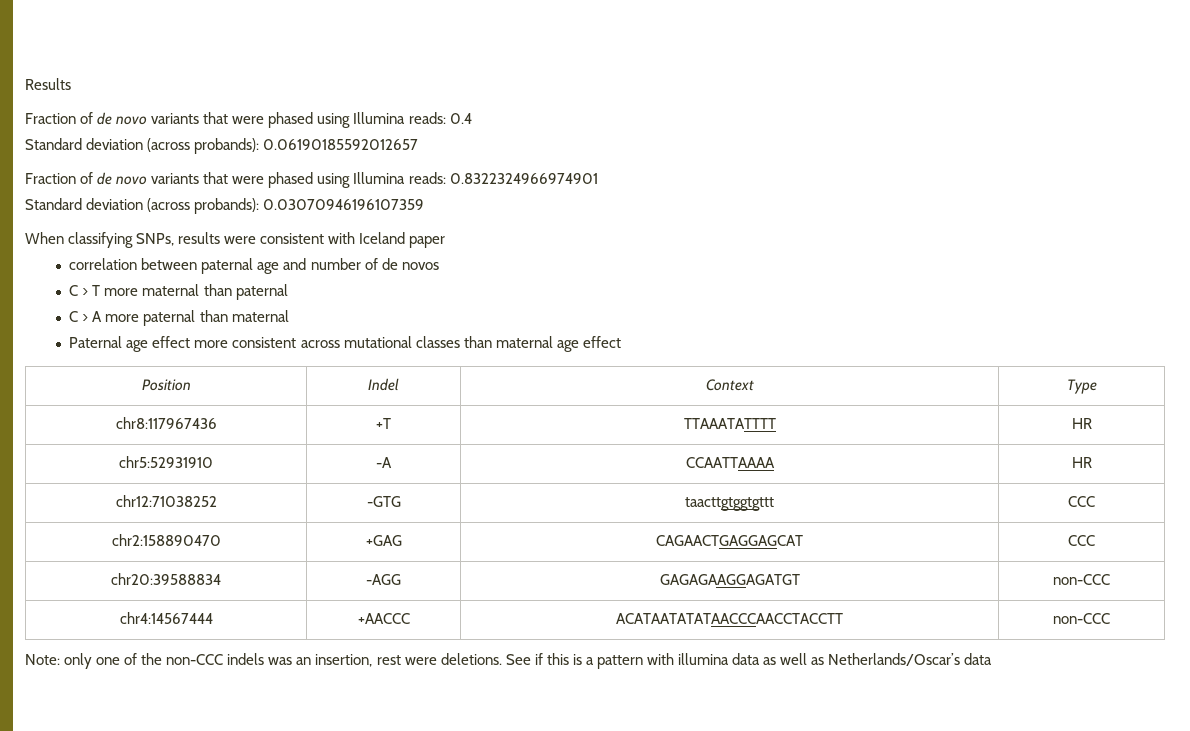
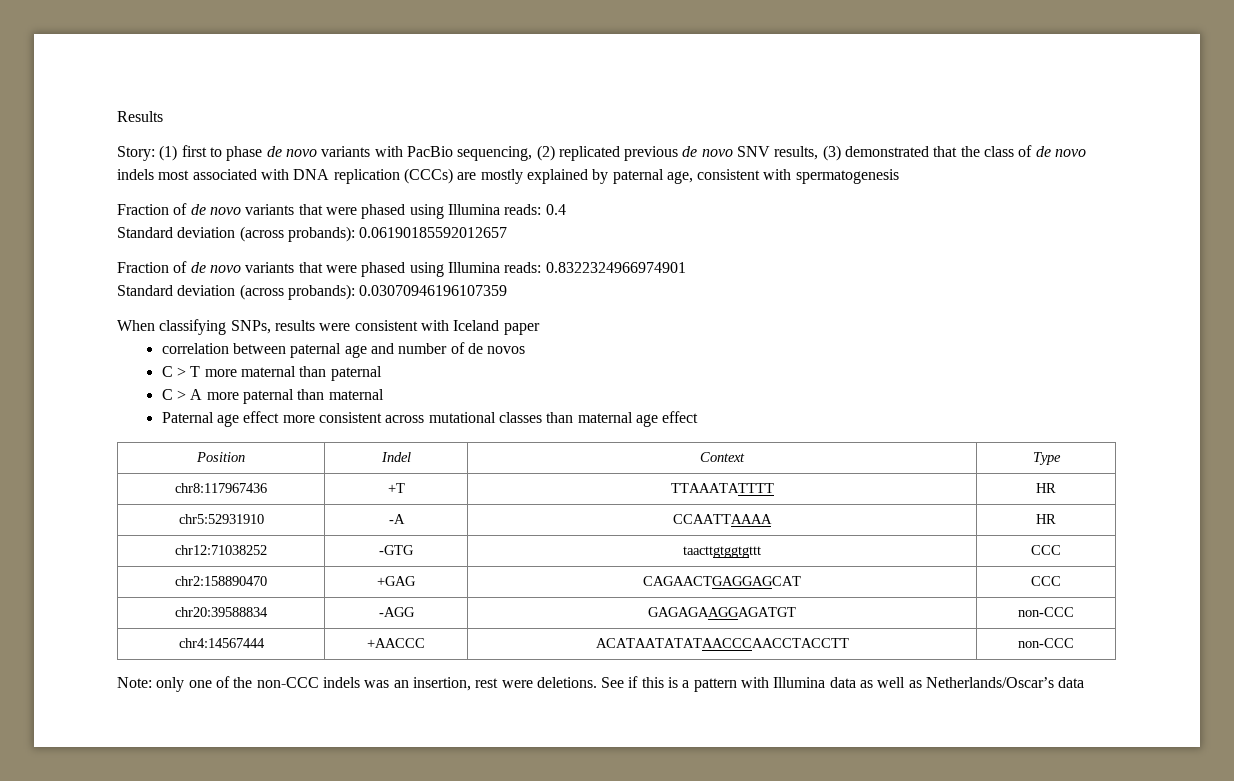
(71, 84) none -> [117,145,1087,161] [117,168,899,184] // Story: (1) first to phase de novo variants with PacBio sequencing, (2) replicated previous de novo SNV results, (3) demonstrated that the class of de novo indels most associated with DNA replication (CCCs) are mostly explained by paternal age, consistent with spermatogenesis
[677,653,729,665] illumina -> [773,677,826,688] Illumina

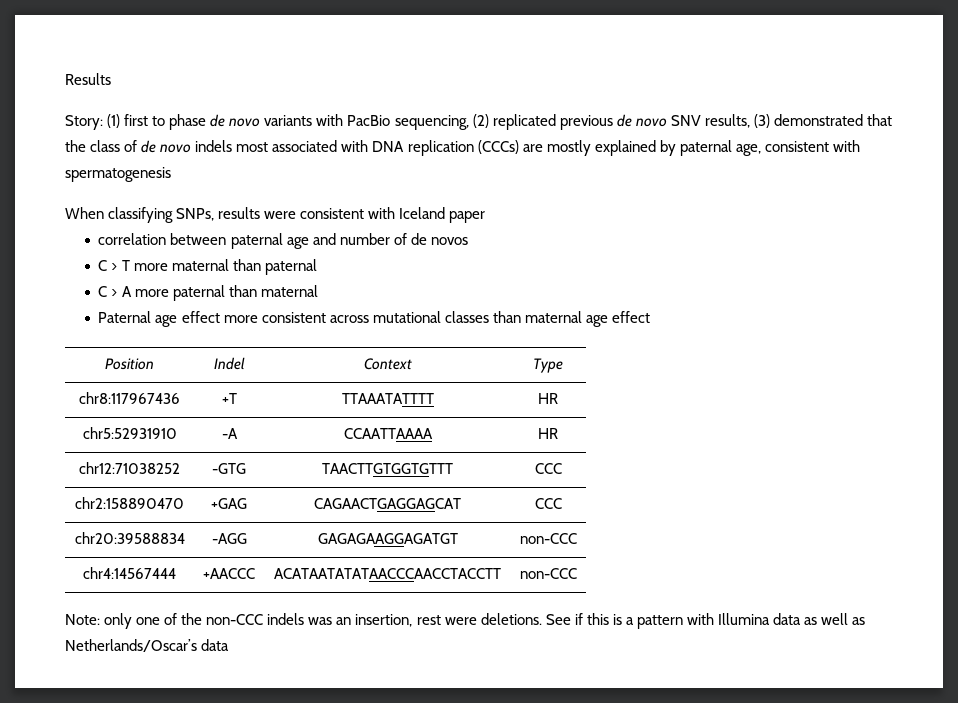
[117,203,566,219] [117,226,508,242] [117,261,686,277] [117,284,508,300] // Fraction of de novo variants that were phased using Illumina reads: 0.4 // Standard deviation (across probands): 0.06190185592012657 // Fraction of de novo variants that were phased using Illumina reads: 0.8322324966974901 // Standard deviation (across probands): 0.03070946196107359 -> (171, 174) none
[683,546,762,558] taacttgtggtgttt -> [322,463,453,474] TAACTTGTGGTGTTT

